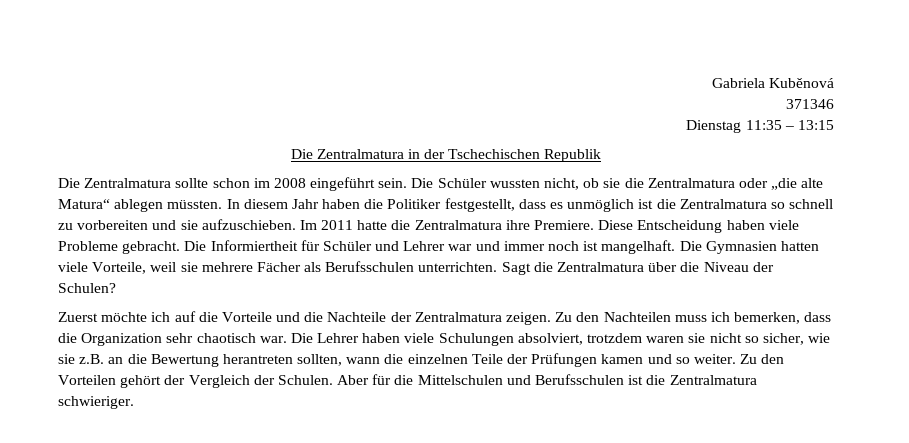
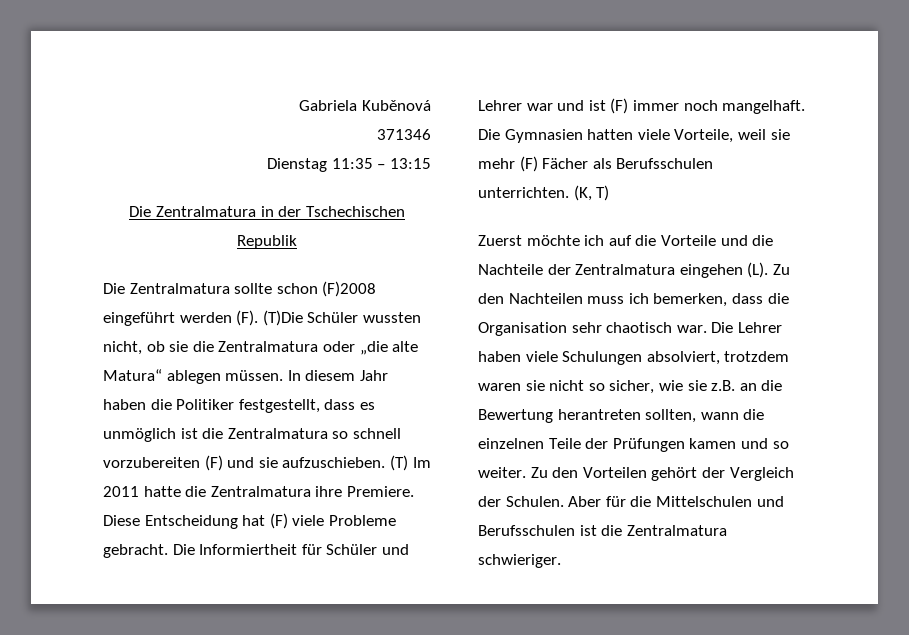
[253,177,434,191] im 2008 eingeführt sein. Die -> [322,281,377,297] [103,310,303,326] (F)2008 eingeführt werden (F). (T)Die
[167,200,223,209] müssten. -> [225,370,284,381] müssen.
[58,220,149,230] zu vorbereiten -> [103,455,223,471] vorzubereiten (F)
(296, 224) none -> [389,455,408,471] (T)
[726,220,765,230] haben -> [242,513,288,529] hat (F)
(500, 246) none -> [588,98,629,114] ist (F)
[583,241,599,251] ist -> (718, 105) none
[201,262,253,272] mehrere -> [478,156,538,172] mehr (F)
[501,262,774,275] [58,283,116,293] Sagt die Zentralmatura über die Niveau der Schulen? -> [573,185,610,201] (K, T)
[506,312,552,325] zeigen. -> [679,262,769,278] eingehen (L).
[81,333,163,346] Organization -> [478,322,567,336] Organisation

